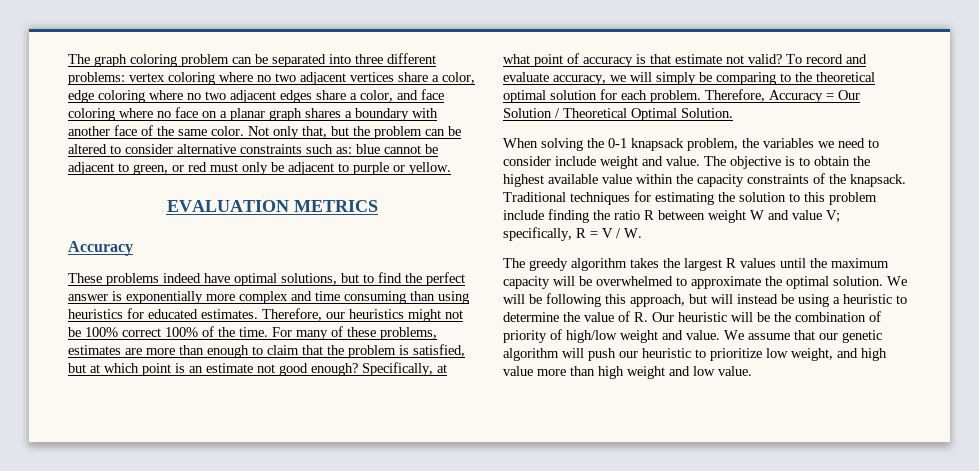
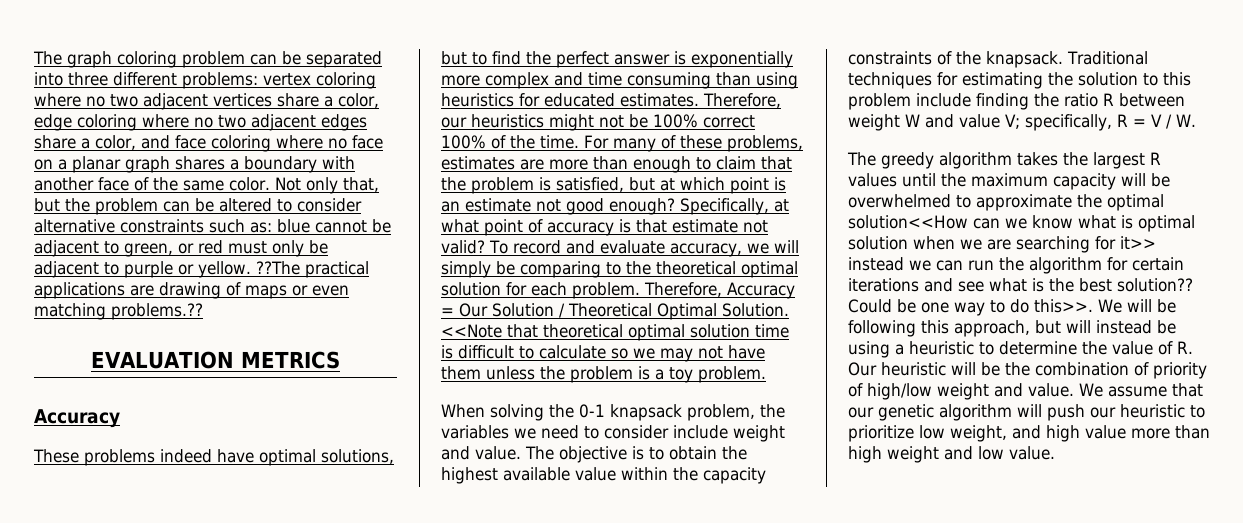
(451, 168) none -> [255,261,369,278] [34,282,349,299] [34,303,203,320] ??The practical applications are drawing of maps or even matching problems.??
(733, 113) none -> [441,324,789,341] [441,345,765,362] [441,366,766,383] <<Note that theoretical optimal solution time is difficult to calculate so we may not have them unless the problem is a toy problem.
[833,276,883,286] solution. -> [848,215,1195,232] [848,236,1156,253] [848,257,1184,274] [848,278,1193,292] [848,299,1093,316] solution<<How can we know what is optimal solution when we are searching for it>> instead we can run the algorithm for certain iterations and see what is the best solution?? Could be one way to do this>>.

